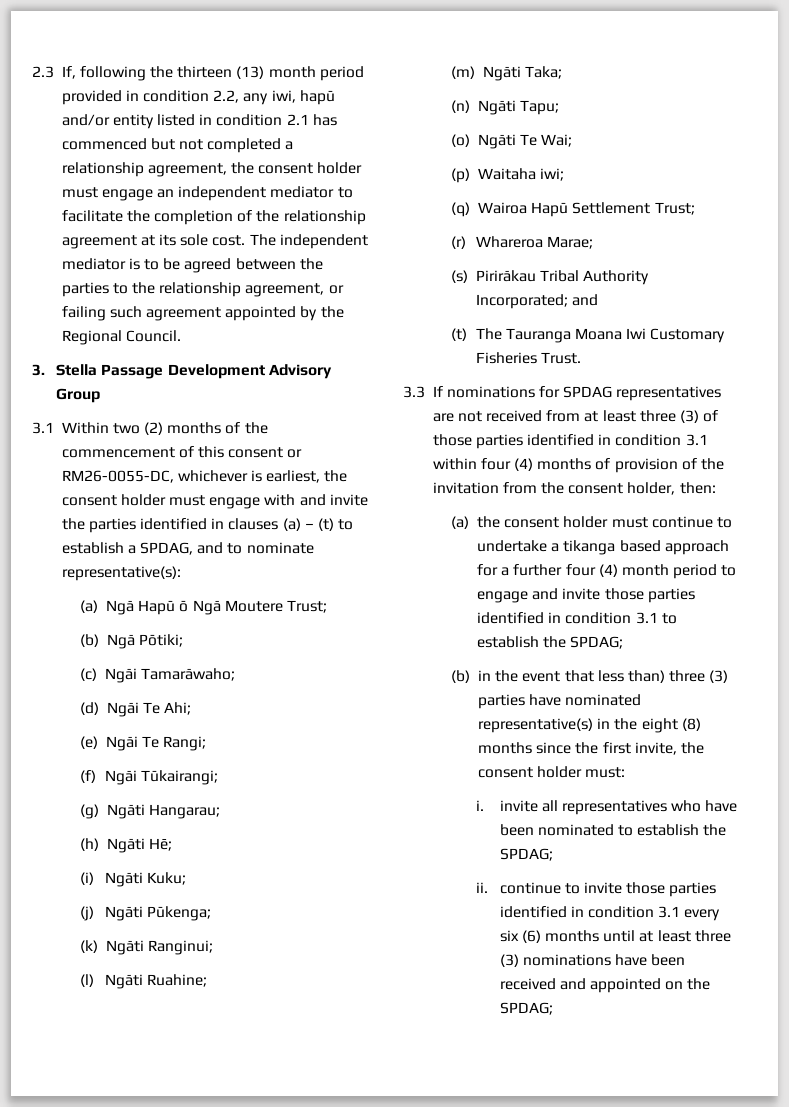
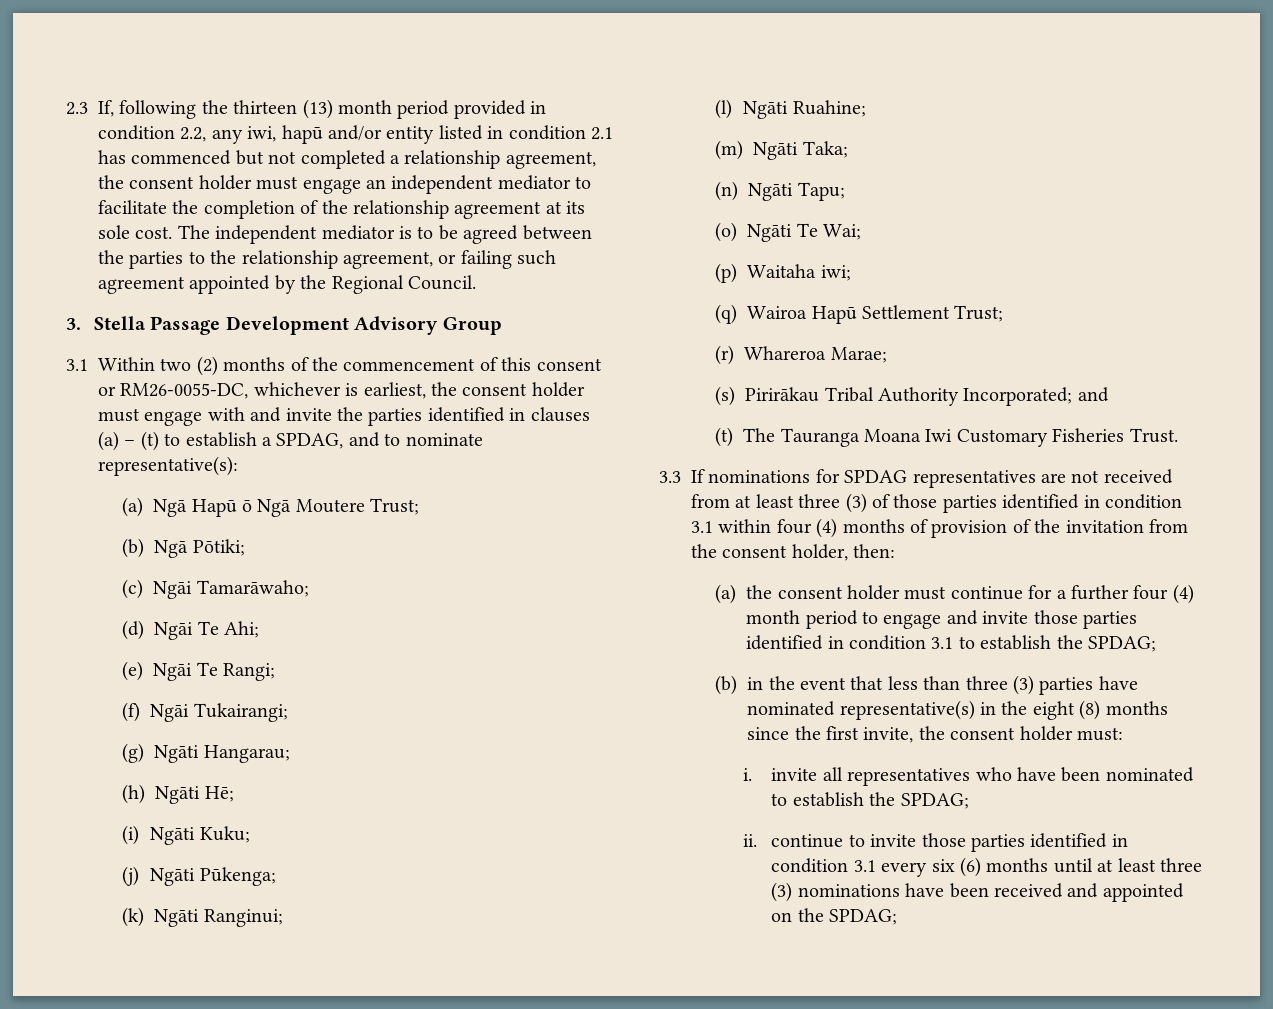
[140,770,218,785] Tūkairangi; -> [193,703,288,722] Tukairangi;
[717,517,733,528] [477,540,729,555] to undertake a tikanga based approach -> (1023, 593) none
[628,670,666,683] than) -> [923,676,961,690] than

